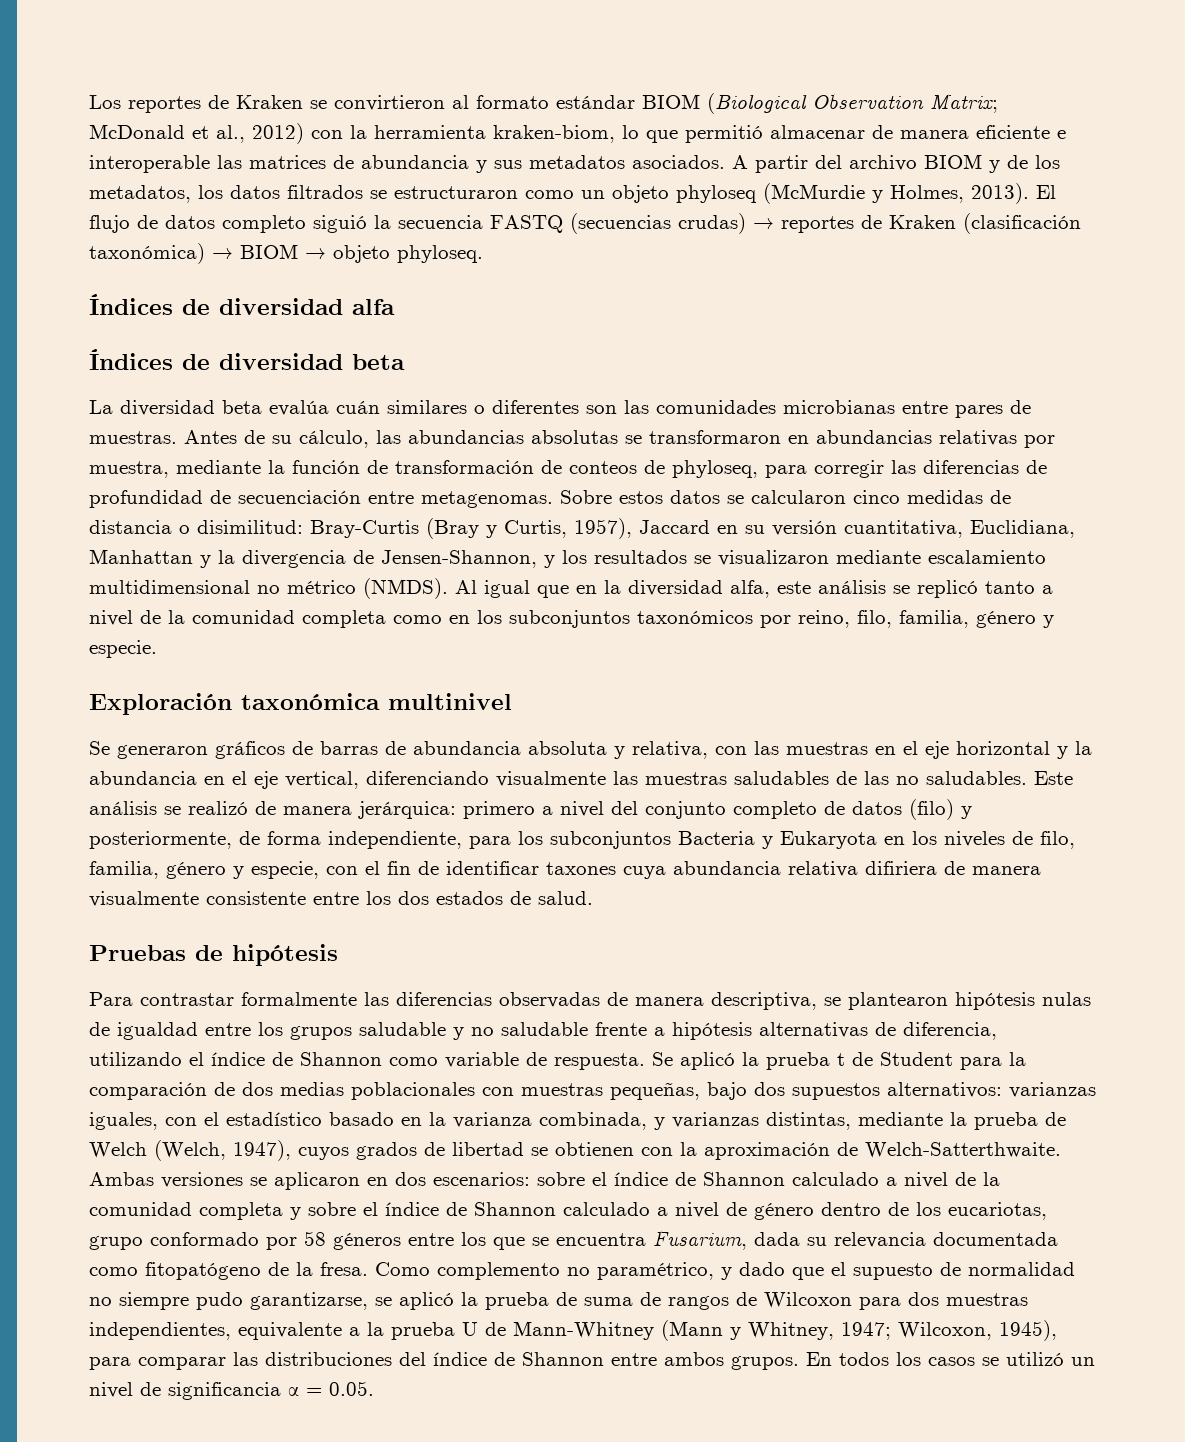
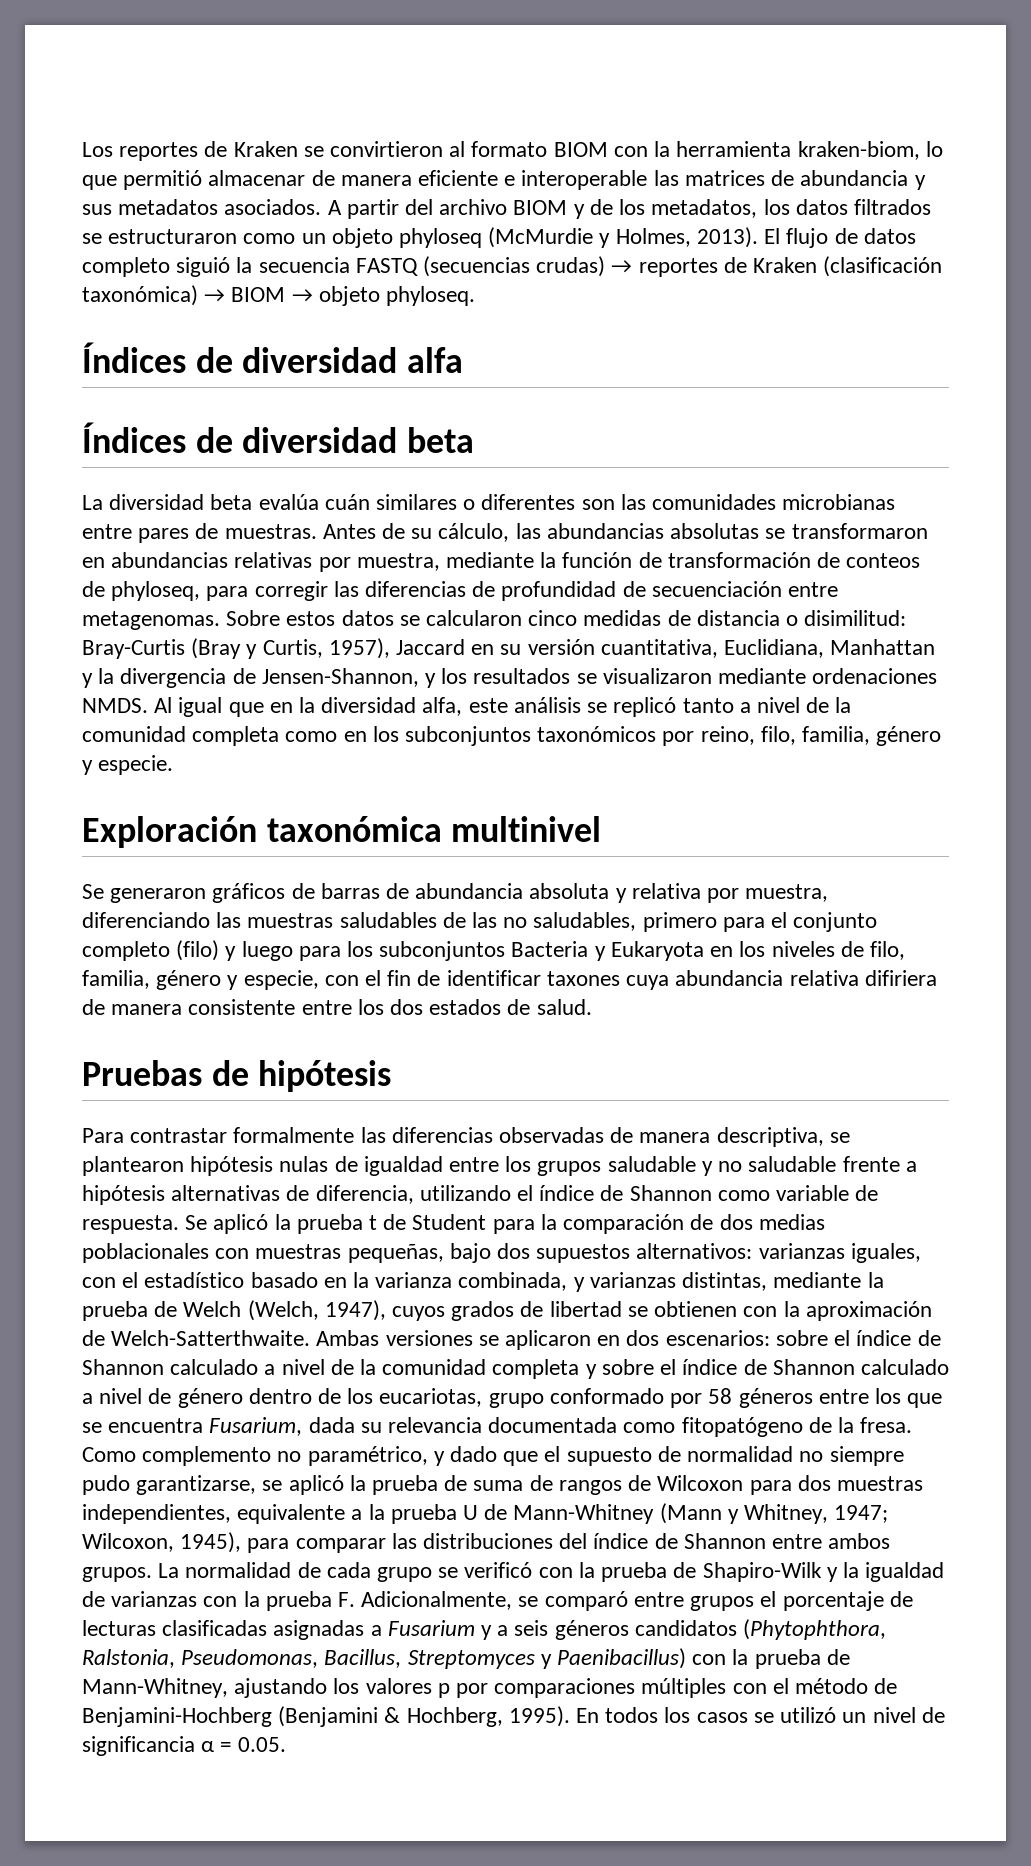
[556,93,998,114] [89,123,304,144] estándar BIOM (Biological Observation Matrix; McDonald et al., 2012) -> [553,142,608,157] BIOM
[928,550,1046,564] [89,578,448,599] escalamiento multidimensional no métrico (NMDS). -> [812,668,938,684] [82,698,148,713] ordenaciones NMDS.
[632,741,1092,759] [89,771,606,789] relativa, con las muestras en el eje horizontal y la abundancia en el eje vertical, diferenciando visualmente -> [631,883,829,903] [82,912,210,928] relativa por muestra, diferenciando
[926,771,1073,785] [89,799,972,820] [89,831,462,849] saludables. Este análisis se realizó de manera jerárquica: primero a nivel del conjunto completo de datos (filo) y posteriormente, de forma independiente, -> [533,912,878,932] [82,940,293,961] saludables, primero para el conjunto completo (filo) y luego
[89,891,199,907] visualmente -> (183, 1009) none
(799, 1363) none -> [158,1562,945,1582] [82,1591,913,1611] [82,1619,887,1640] [82,1648,850,1669] [82,1678,898,1698] [82,1706,570,1727] La normalidad de cada grupo se verificó con la prueba de Shapiro-Wilk y la igualdad de varianzas con la prueba F. Adicionalmente, se comparó entre grupos el porcentaje de lecturas clasificadas asignadas a Fusarium y a seis géneros candidatos (Phytophthora, Ralstonia, Pseudomonas, Bacillus, Streptomyces y Paenibacillus) con la prueba de Mann-Whitney, ajustando los valores p por comparaciones múltiples con el método de Benjamini-Hochberg (Benjamini & Hochberg, 1995).

